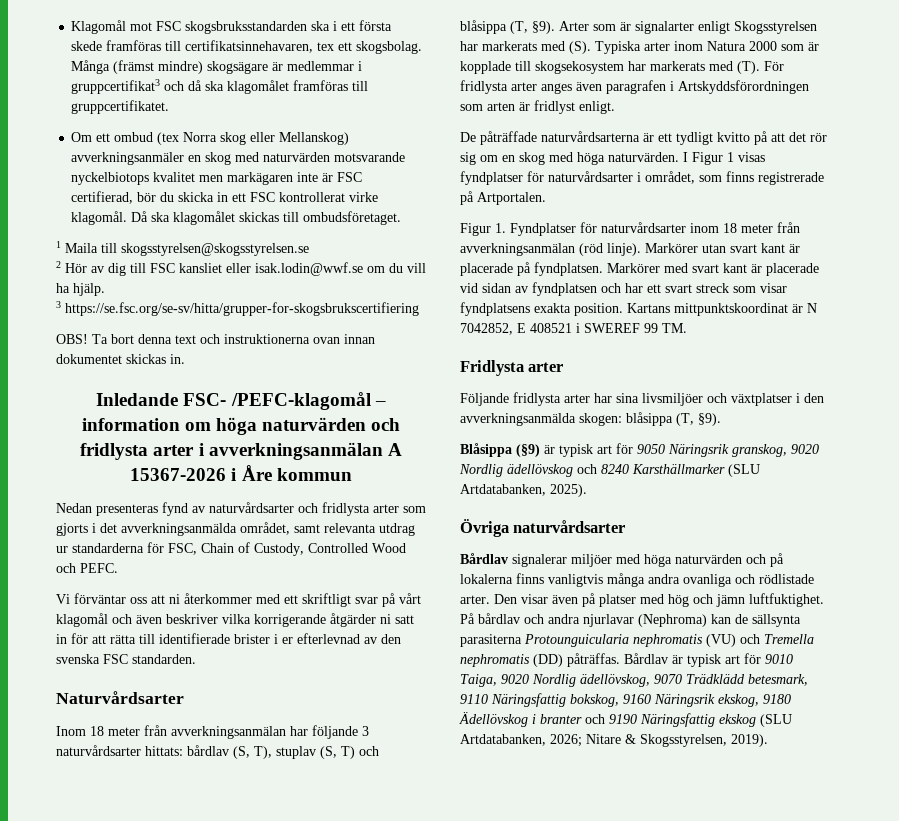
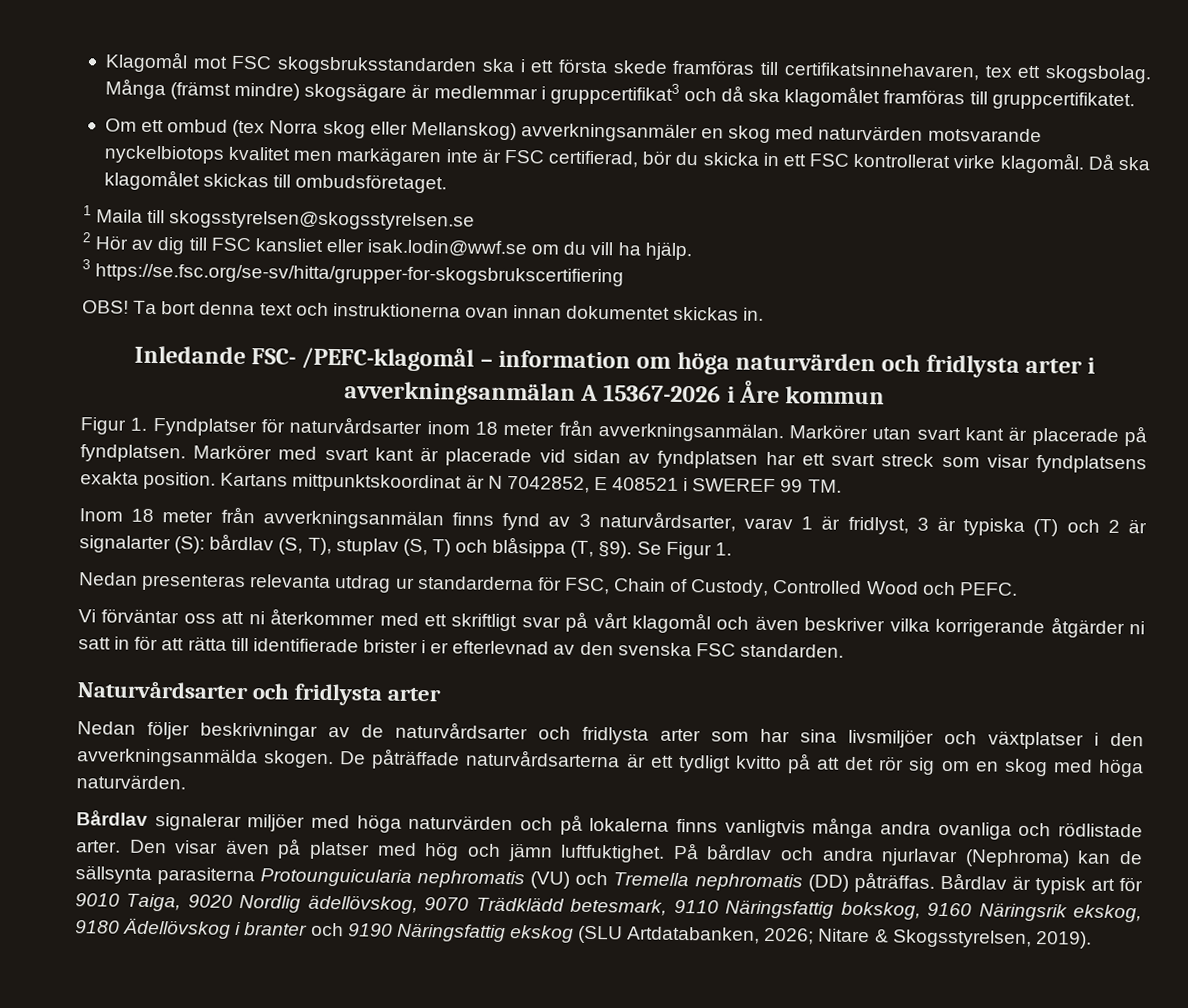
[56,502,426,516] [56,522,320,536] Nedan presenteras fynd av naturvårdsarter och fridlysta arter som gjorts i det avverkningsanmälda området, samt -> [80,416,1147,447] [80,444,1148,474] [80,471,842,493] [79,506,1148,537] [79,533,732,560] [79,572,247,592] Figur 1. Fyndplatser för naturvårdsarter inom 18 meter från avverkningsanmälan. Markörer utan svart kant är placerade på fyndplatsen. Markörer med svart kant är placerade vid sidan av fyndplatsen har ett svart streck som visar fyndplatsens exakta position. Kartans mittpunktskoordinat är N 7042852, E 408521 i SWEREF 99 TM. // Inom 18 meter från avverkningsanmälan finns fynd av 3 naturvårdsarter, varav 1 är fridlyst, 3 är typiska (T) och 2 är signalarter (S): bårdlav (S, T), stuplav (S, T) och blåsippa (T, §9). Se Figur 1. // Nedan presenteras
[56,725,369,739] [56,745,379,759] [460,20,817,34] [460,41,819,54] [460,61,784,74] [460,80,809,94] [460,100,615,114] // Inom 18 meter från avverkningsanmälan har följande 3 naturvårdsarter hittats: bårdlav (S, T), stuplav (S, T) och blåsippa (T, §9). Arter som är signalarter enligt Skogsstyrelsen har markerats med (S). Typiska arter inom Natura 2000 som är kopplade till skogsekosystem har markerats med (T). För fridlysta arter anges även paragrafen i Artskyddsförordningen som arten är fridlyst enligt. // -> [252,683,442,706] [77,720,1144,750] [77,747,335,769] och fridlysta arter // Nedan följer beskrivningar av de naturvårdsarter och fridlysta arter som har sina livsmiljöer och växtplatser i den avverkningsanmälda skogen.
[683,152,765,165] [460,171,824,185] [460,191,546,205] [460,222,800,236] [460,243,800,256] [460,262,819,276] [460,282,787,296] [460,302,817,316] [460,323,687,335] [460,360,564,376] [460,392,824,406] [460,412,721,426] [460,443,819,457] [459,464,760,477] [460,484,587,497] [460,519,626,537] I Figur 1 visas fyndplatser för naturvårdsarter i området, som finns registrerade på Artportalen. // Figur 1. Fyndplatser för naturvårdsarter inom 18 meter från avverkningsanmälan (röd linje). Markörer utan svart kant är placerade på fyndplatsen. Markörer med svart kant är placerade vid sidan av fyndplatsen och har ett svart streck som visar fyndplatsens exakta position. Kartans mittpunktskoordinat är N 7042852, E 408521 i SWEREF 99 TM. // Fridlysta arter // Följande fridlysta arter har sina livsmiljöer och växtplatser i den avverkningsanmälda skogen: blåsippa (T, §9). // Blåsippa (§9) är typisk art för 9050 Näringsrik granskog, 9020 Nordlig ädellövskog och 8240 Karsthällmarker (SLU Artdatabanken, 2025). // Övriga naturvårdsarter -> (186, 782) none

